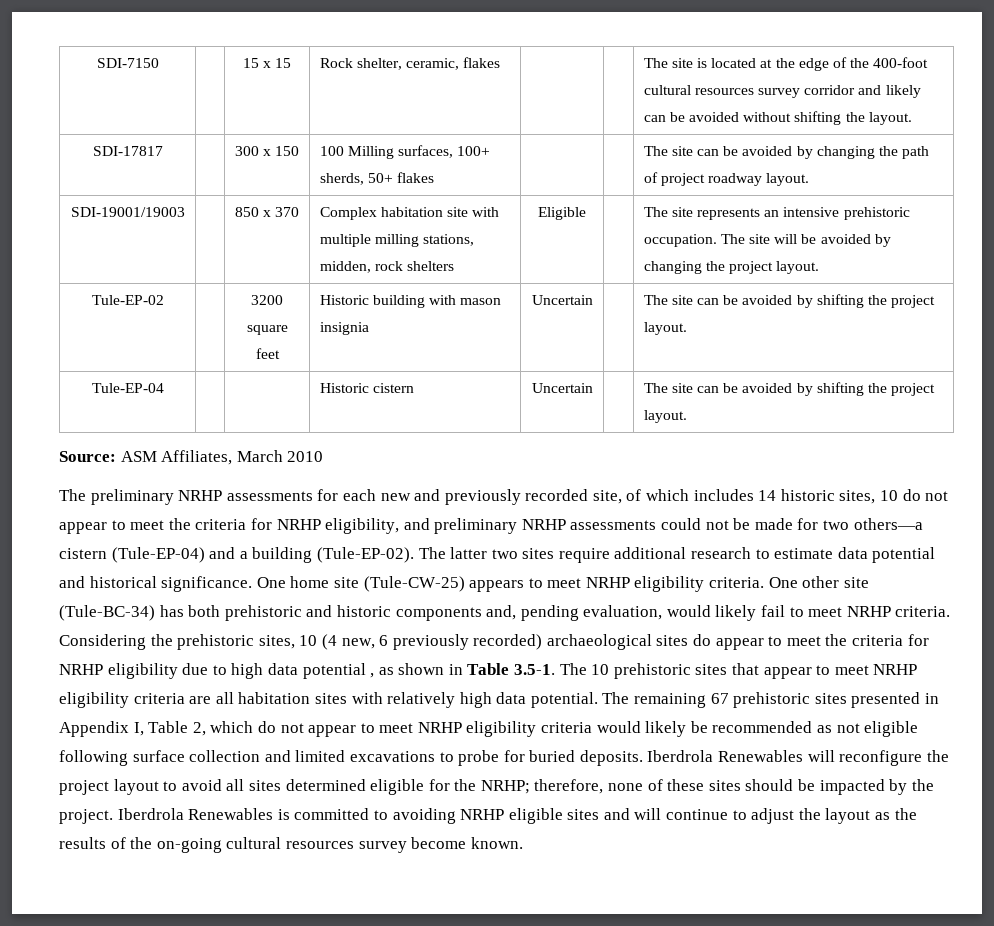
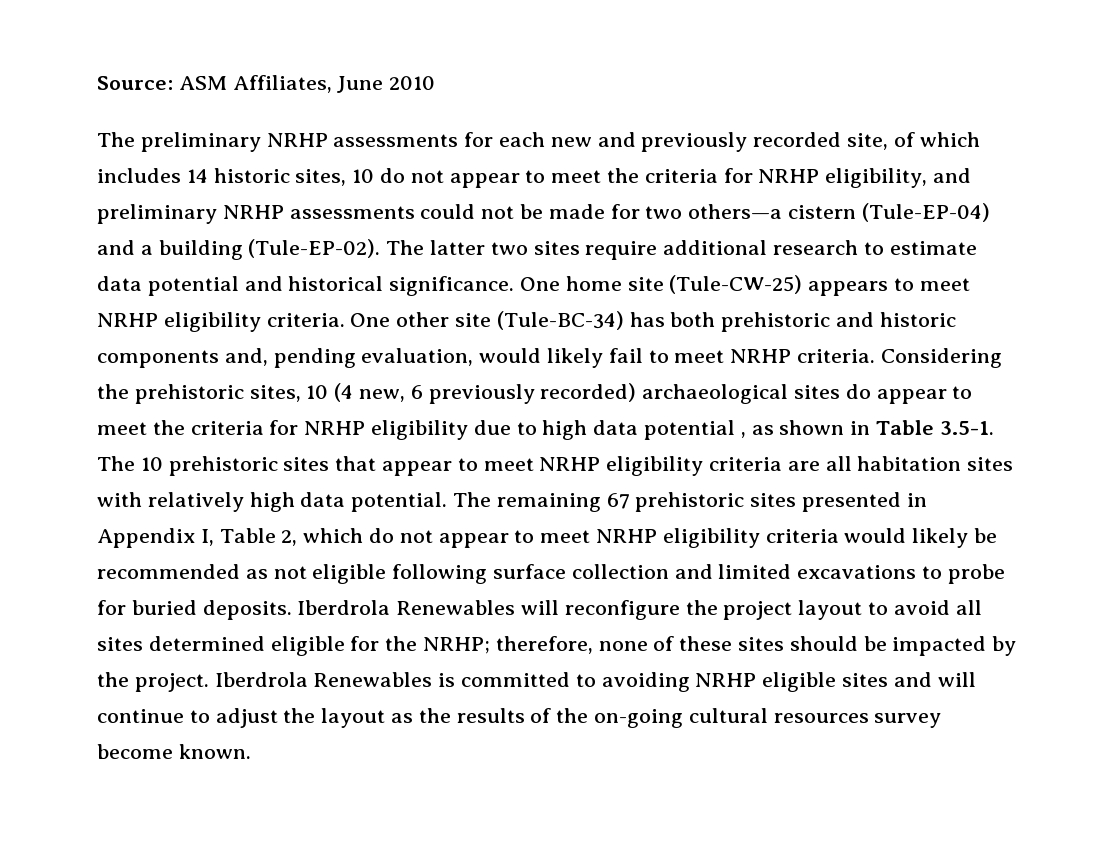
[96,58,159,68] [242,58,292,68] [319,57,501,70] [643,57,929,71] [643,85,921,98] [643,111,912,125] [92,146,163,156] [234,146,300,156] [319,145,491,159] [319,172,434,185] [643,146,930,159] [643,172,810,186] [70,207,185,217] [234,207,300,217] [319,207,500,220] [319,234,474,247] [319,261,454,273] [538,207,586,220] [643,207,910,220] [643,234,891,247] [643,261,820,274] [91,295,164,305] [251,295,283,305] [246,325,288,335] [255,348,280,359] [319,295,502,308] [319,322,369,335] [531,295,593,305] [643,294,936,308] [643,322,687,335] [91,383,164,393] [319,383,414,393] [531,383,593,393] [643,382,936,396] [643,410,687,423] SDI-7150 | | 15 x 15 | Rock shelter, ceramic, flakes | | | The site is located at the edge of the 400-foot cultural resources survey corridor and likely can be avoided without shifting the layout. // SDI-17817 | | 300 x 150 | 100 Milling surfaces, 100+ sherds, 50+ flakes | | | The site can be avoided by changing the path of project roadway layout. // SDI-19001/19003 | | 850 x 370 | Complex habitation site with multiple milling stations, midden, rock shelters | Eligible | | The site represents an intensive prehistoric occupation. The site will be avoided by changing the project layout. // Tule-EP-02 | | 3200 square feet | Historic building with mason insignia | Uncertain | | The site can be avoided by shifting the project layout. // Tule-EP-04 | | | Historic cistern | Uncertain | | The site can be avoided by shifting the project layout. // -> (97, 83) none
[236,450,283,462] March -> [337,76,384,93] June

